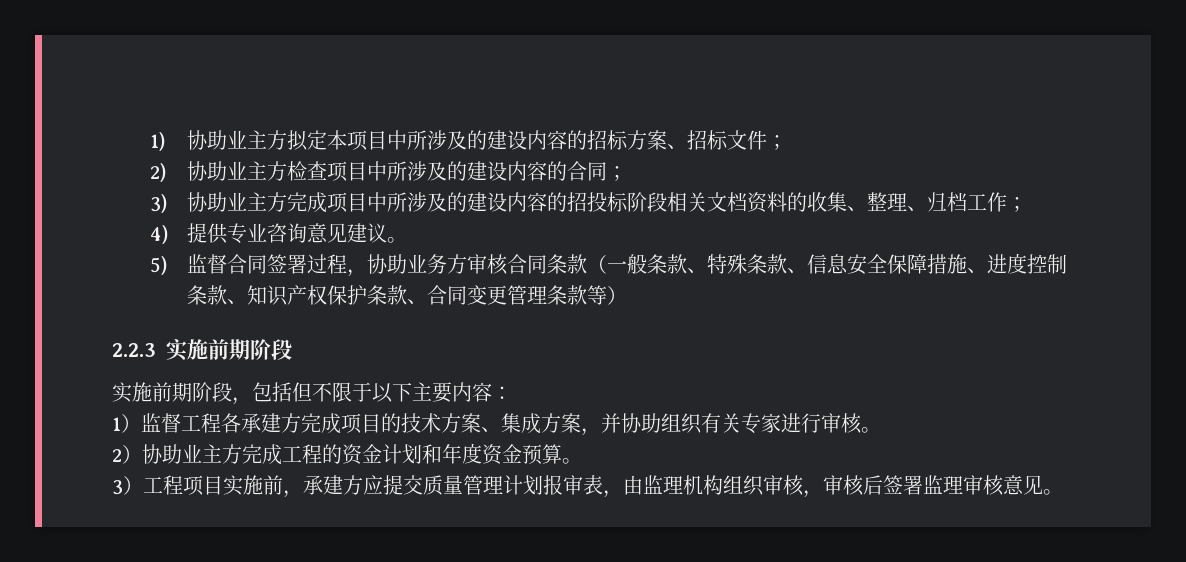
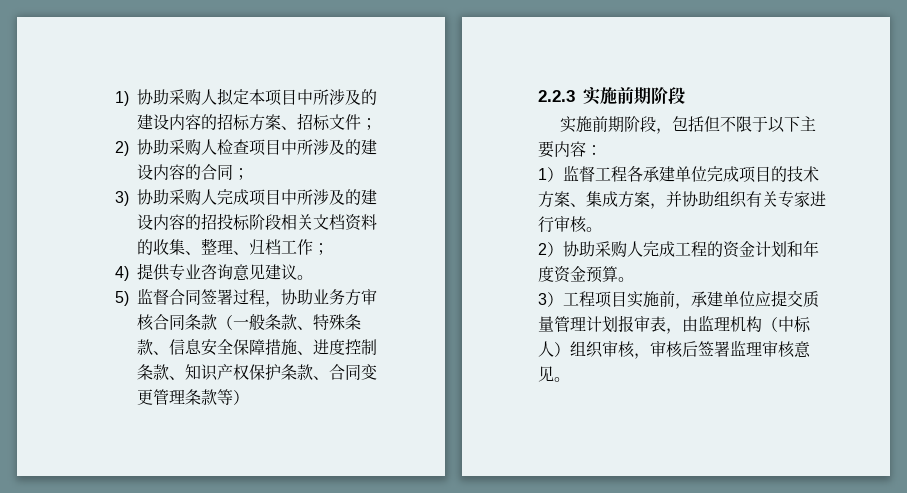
[227,130,288,150] 业主方 -> [168,89,217,106] 采购人
[227,161,288,181] 业主方 -> [168,139,217,156] 采购人
[227,192,288,212] 业主方 -> [168,189,217,206] 采购人
[281,413,301,433] 方 -> [675,166,707,182] 单位
[182,444,242,464] 业主方 -> [595,241,643,258] 采购人
[343,475,363,495] 方 -> [723,291,755,307] 单位
(723, 485) none -> [762,316,811,333] [538,341,570,357] （中标人）

